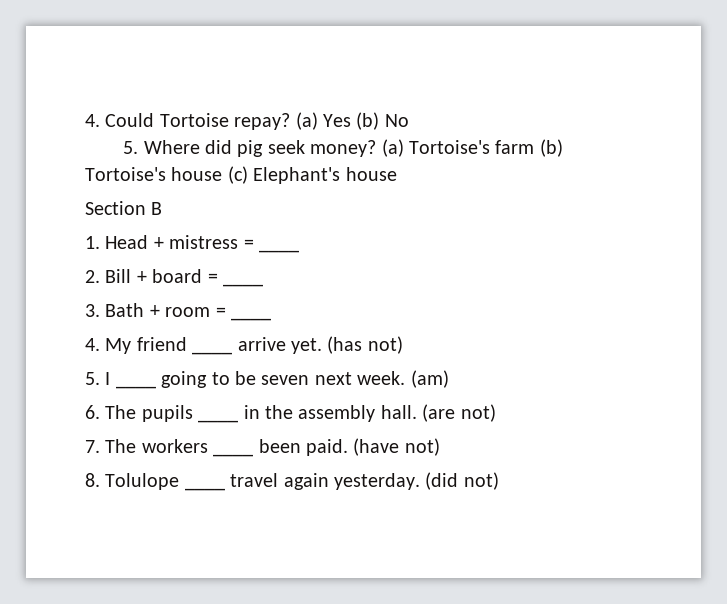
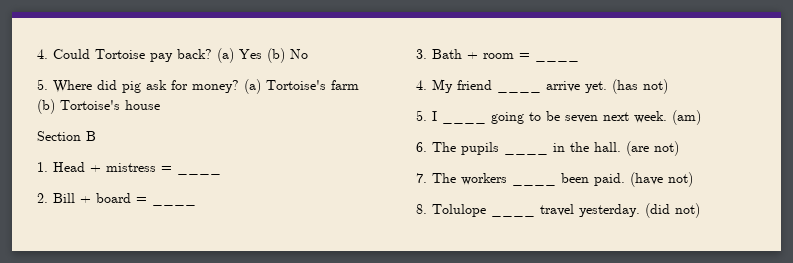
[234,113,291,130] repay? -> [150,49,212,62] pay back?
[267,140,305,154] seek -> [146,80,188,90] ask for
[227,166,397,184] (c) Elephant's house -> (160, 105) none
[298,405,376,422] assembly -> (589, 147) none
[283,473,329,490] again -> (574, 210) none

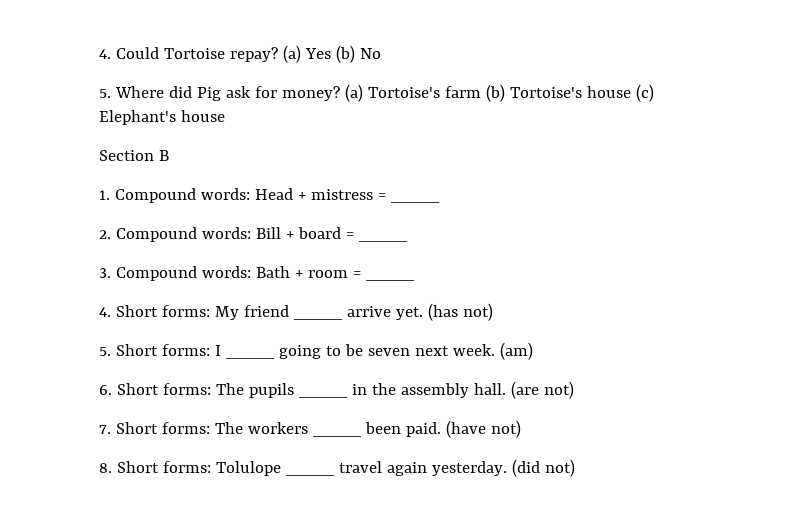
[150,49,212,62] pay back? -> [229,47,278,62] repay?
[122,81,141,93] pig -> [196,87,221,101] Pig
(160, 105) none -> [635,84,654,102] [99,110,225,125] (c) Elephant's house
(48, 167) none -> [114,188,250,203] Compound words:
(48, 198) none -> [115,227,251,242] Compound words:
(427, 54) none -> [115,266,251,281] Compound words:
(427, 85) none -> [115,305,210,317] Short forms:
(427, 115) none -> [115,344,210,356] Short forms:
(427, 147) none -> [116,383,211,395] Short forms:
(589, 147) none -> [400,383,469,398] assembly
(427, 178) none -> [115,422,210,434] Short forms:
(427, 209) none -> [116,461,211,473] Short forms:
(574, 210) none -> [386,462,427,476] again

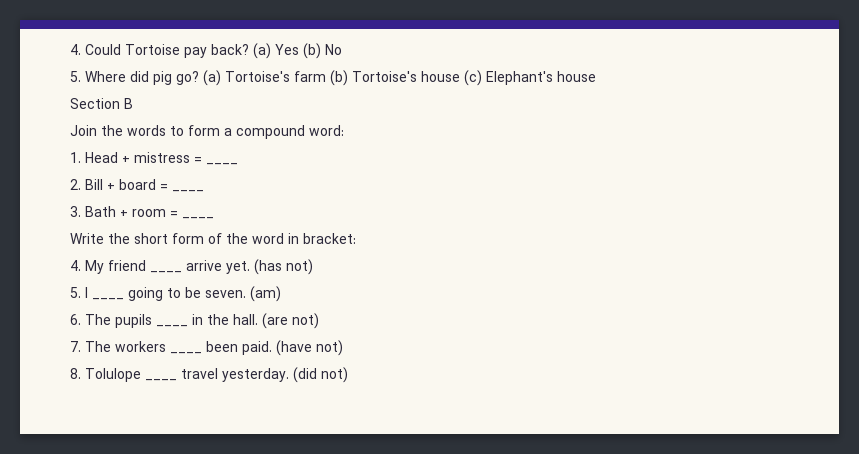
[229,47,278,62] repay? -> [184,44,249,58] pay back?
[196,86,340,101] Pig ask for money? -> [153,71,199,85] pig go?
(169, 155) none -> [70,125,344,139] // Join the words to form a compound word:
[114,188,250,203] Compound words: -> (81, 157) none
[115,227,251,242] Compound words: -> (81, 184) none
[115,266,251,281] Compound words: -> (81, 211) none
[99,305,210,317] // 4. Short forms: -> [70,233,356,244] [70,260,81,271] // Write the short form of the word in bracket: // 4.
[115,344,210,356] Short forms: -> (81, 292) none
[367,344,495,356] seven next week. -> [205,290,246,298] seven.
[116,383,211,395] Short forms: -> (81, 319) none
[400,383,469,398] assembly -> (229, 319) none
[115,422,210,434] Short forms: -> (81, 346) none
[116,461,211,473] Short forms: -> (81, 373) none
[386,462,427,476] again -> (218, 373) none

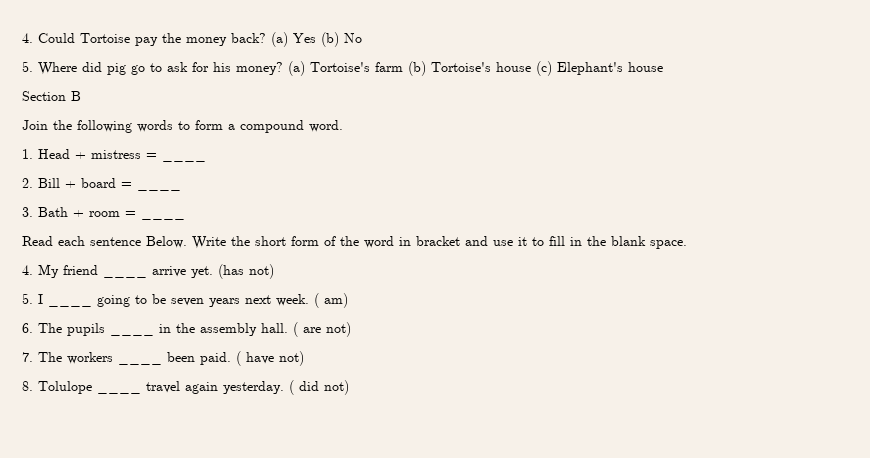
(207, 52) none -> [162,33,227,46] the money
[176,71,199,85] go? -> [131,62,283,75] go to ask for his money?
(123, 130) none -> [77,120,132,133] following
[309,125,344,136] word: -> [309,120,343,132] word.
(214, 218) none -> [22,236,187,248] Read each sentence Below.
[303,233,356,244] bracket: -> [416,236,687,249] bracket and use it to fill in the blank space.
[205,286,281,302] seven. (am) -> [171,293,348,308] seven years next week. ( am)
[233,313,288,329] hall. (are -> [200,322,321,337] assembly hall. ( are
[276,340,312,356] (have -> [236,351,274,366] ( have
[222,367,317,383] yesterday. (did -> [185,380,319,395] again yesterday. ( did

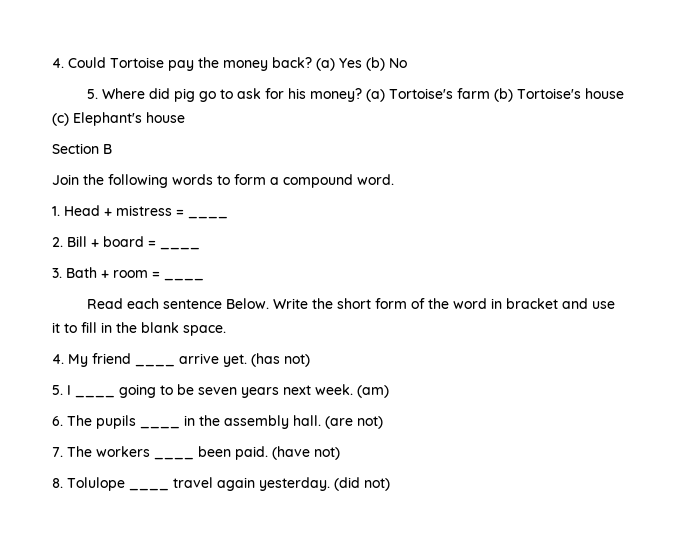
[314,293,348,308] ( am) -> [357,385,389,398] (am)
[293,322,321,337] ( are -> [325,416,353,429] (are
[236,351,274,366] ( have -> [272,446,310,460] (have
[289,380,319,395] ( did -> [334,477,360,491] (did

